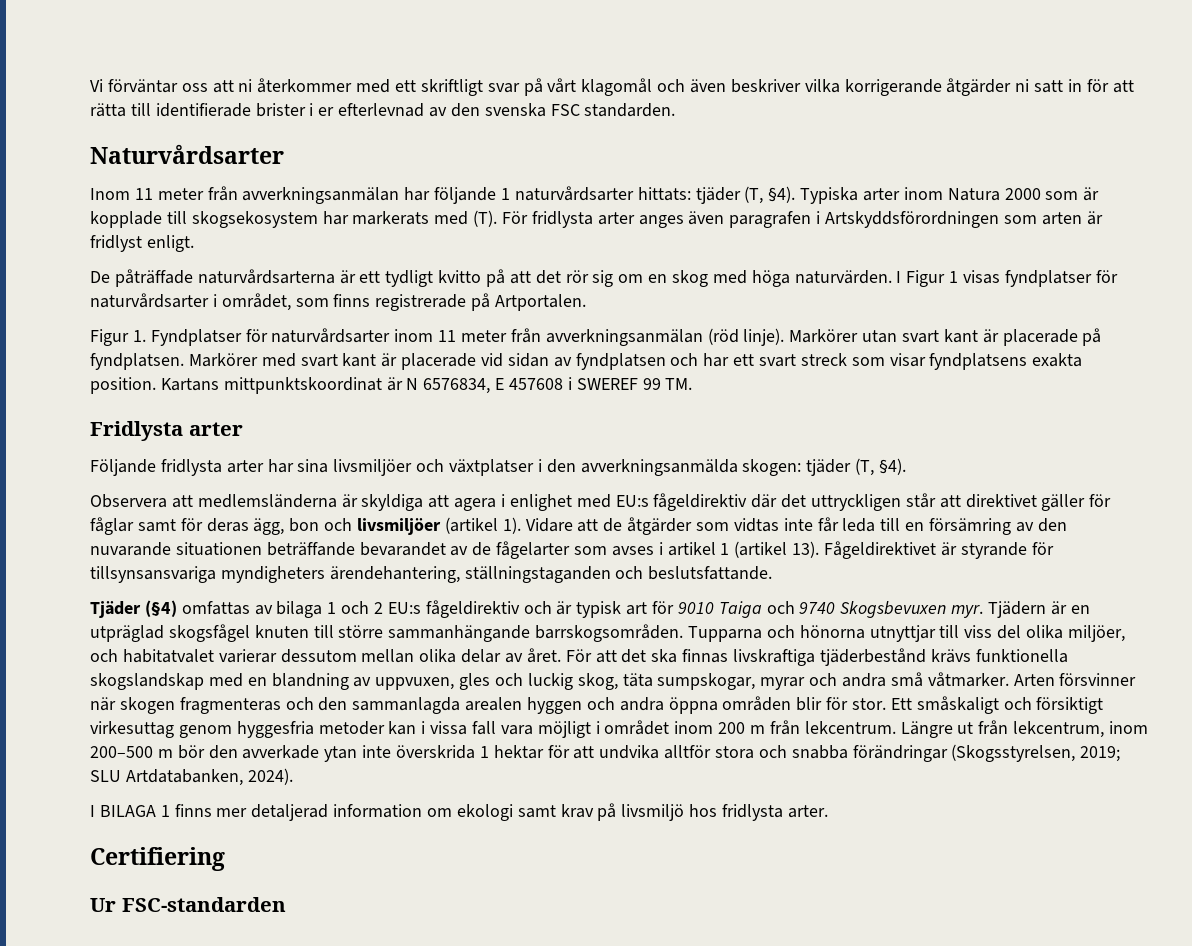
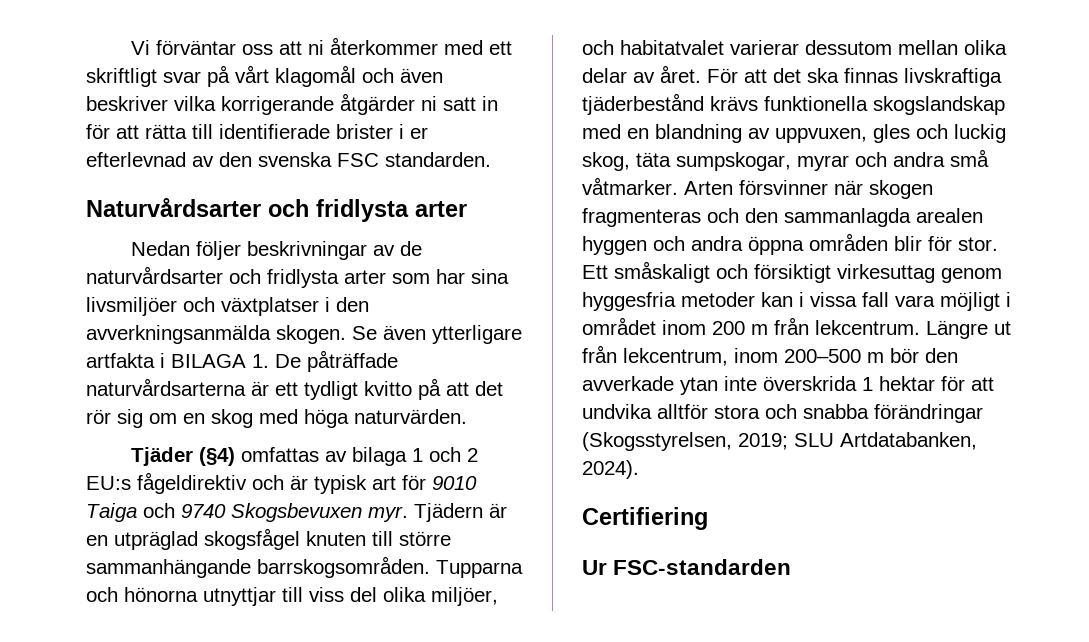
[90,186,1100,204] [90,210,1103,228] [90,235,194,252] // Inom 11 meter från avverkningsanmälan har följande 1 naturvårdsarter hittats: tjäder (T, §4). Typiska arter inom Natura 2000 som är kopplade till skogsekosystem har markerats med (T). För fridlysta arter anges även paragrafen i Artskyddsförordningen som arten är fridlyst enligt. // -> [268,199,467,222] [131,241,423,260] [86,266,509,288] [86,297,369,316] [86,325,522,344] [86,353,269,368] och fridlysta arter // Nedan följer beskrivningar av de naturvårdsarter och fridlysta arter som har sina livsmiljöer och växtplatser i den avverkningsanmälda skogen. Se även ytterligare artfakta i BILAGA 1.
[896,270,1118,287] [90,293,587,311] [90,328,1102,346] [90,353,1083,370] [90,377,693,394] [90,421,243,441] [90,458,907,476] [90,493,1112,511] [90,517,1067,535] [90,541,1054,559] [90,566,773,583] I Figur 1 visas fyndplatser för naturvårdsarter i området, som finns registrerade på Artportalen. // Figur 1. Fyndplatser för naturvårdsarter inom 11 meter från avverkningsanmälan (röd linje). Markörer utan svart kant är placerade på fyndplatsen. Markörer med svart kant är placerade vid sidan av fyndplatsen och har ett svart streck som visar fyndplatsens exakta position. Kartans mittpunktskoordinat är N 6576834, E 457608 i SWEREF 99 TM. // Fridlysta arter // Följande fridlysta arter har sina livsmiljöer och växtplatser i den avverkningsanmälda skogen: tjäder (T, §4). // Observera att medlemsländerna är skyldiga att agera i enlighet med EU:s fågeldirektiv där det uttryckligen står att direktivet gäller för fåglar samt för deras ägg, bon och livsmiljöer (artikel 1). Vidare att de åtgärder som vidtas inte får leda till en försämring av den nuvarande situationen beträffande bevarandet av de fågelarter som avses i artikel 1 (artikel 13). Fågeldirektivet är styrande för tillsynsansvariga myndigheters ärendehantering, ställningstaganden och beslutsfattande. -> (467, 416) none
[90,803,828,821] // I BILAGA 1 finns mer detaljerad information om ekologi samt krav på livsmiljö hos fridlysta arter. -> (639, 469) none

